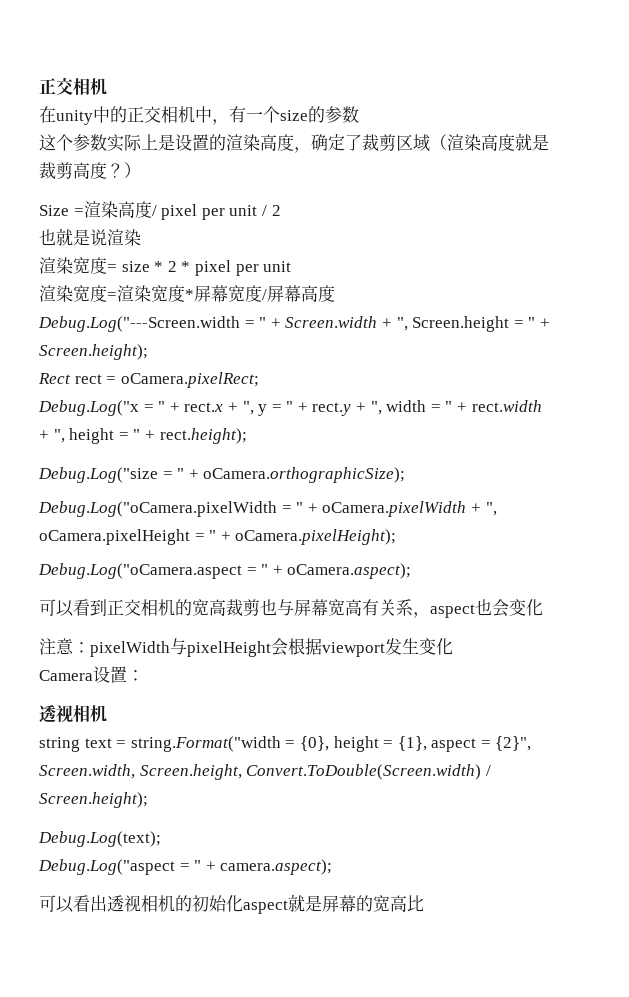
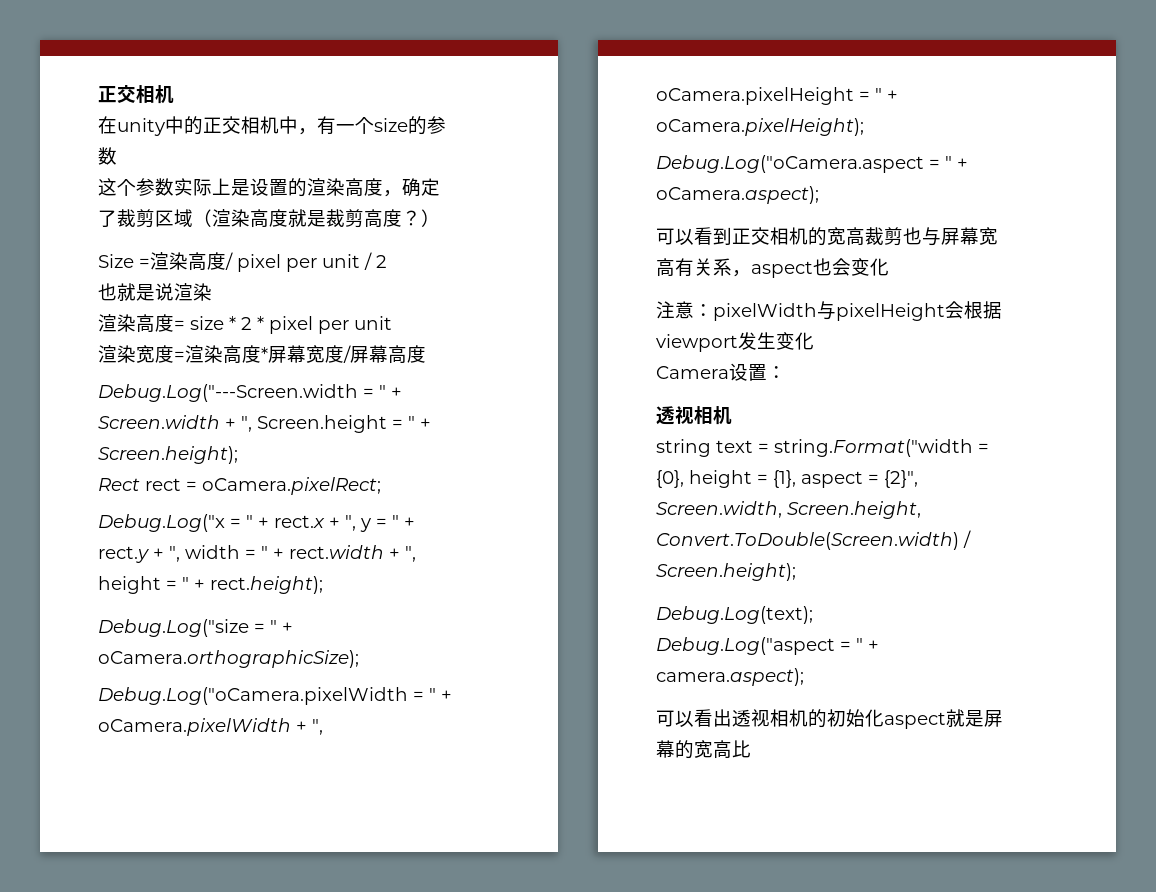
[73,257,90,274] 宽 -> [136,314,155,333] 高
[151,285,168,302] 宽 -> [223,345,242,364] 高

